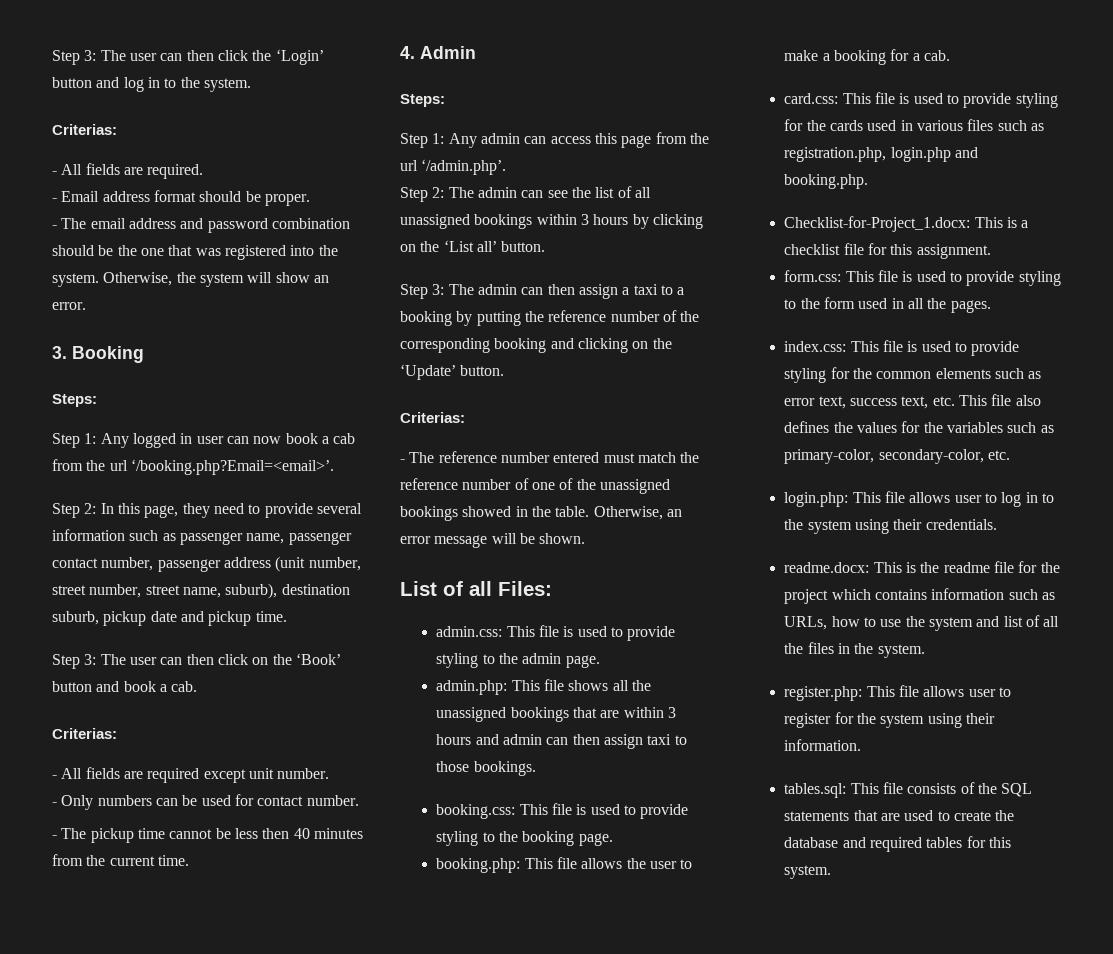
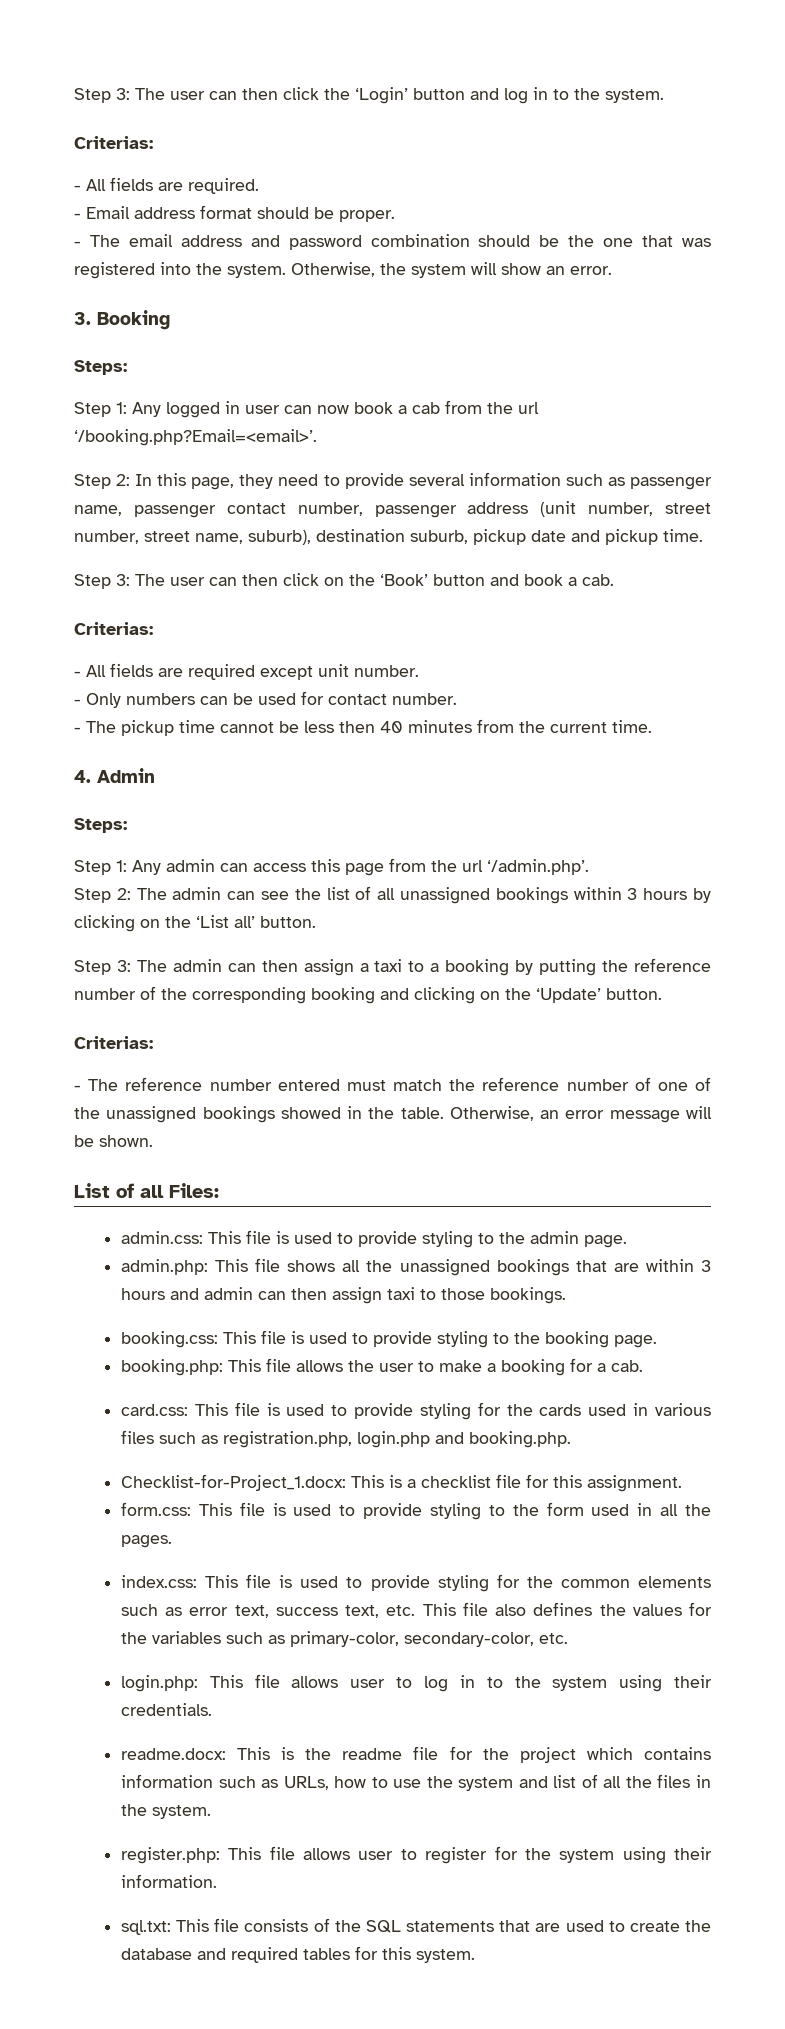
[784,783,847,798] tables.sql: -> [120,1920,171,1935] sql.txt:

